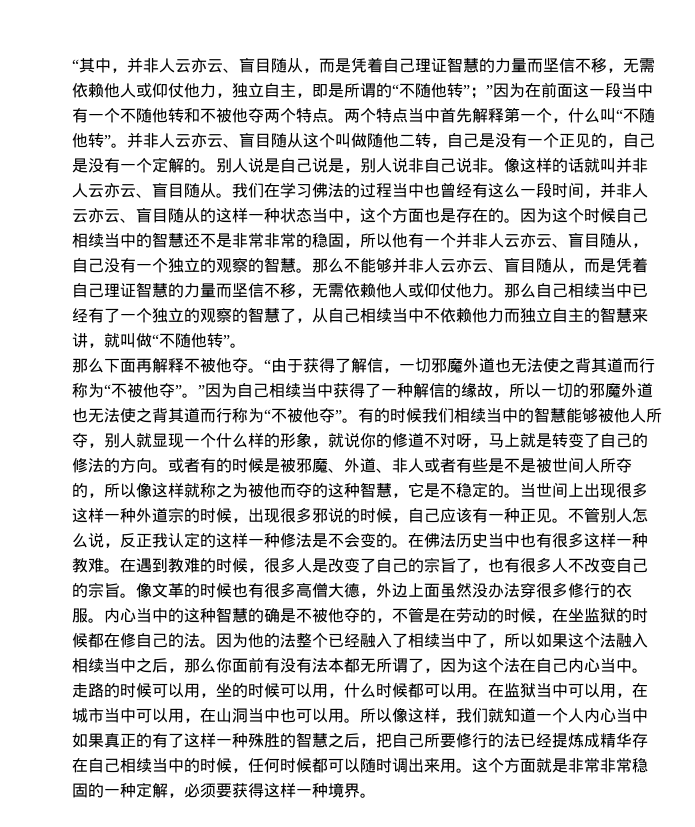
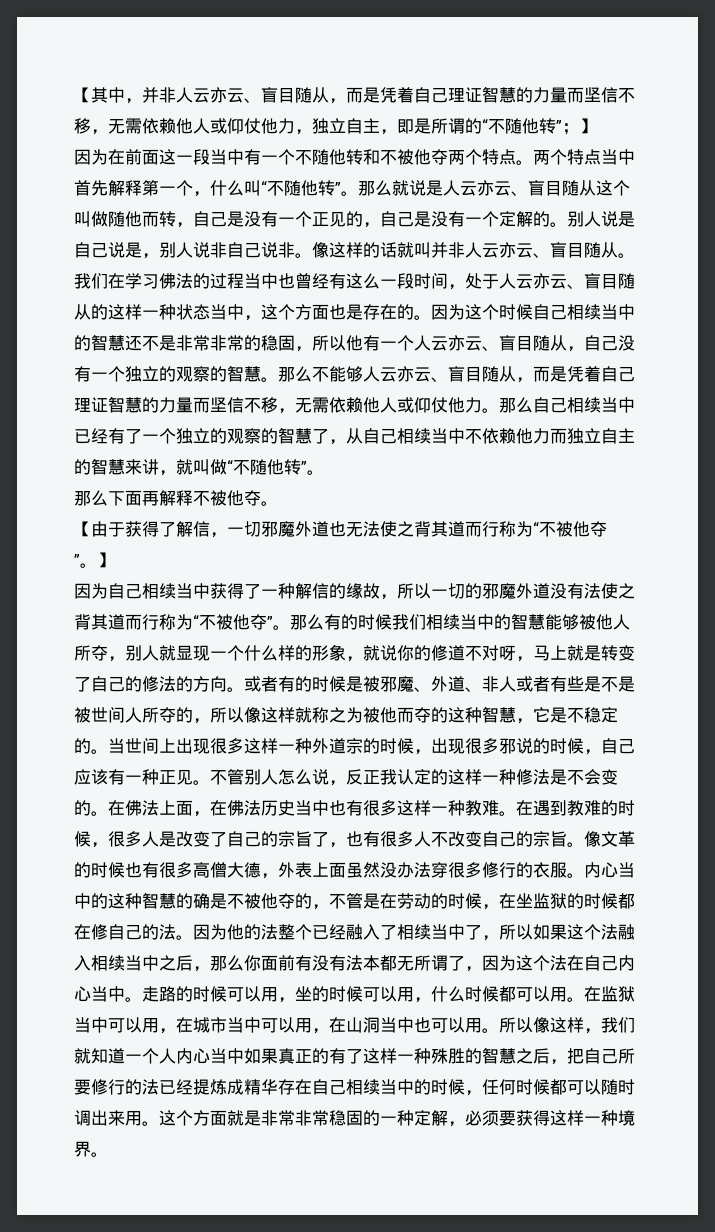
[72,59,79,71] “ -> [74,87,91,103] 【
[486,85,493,96] ” -> [579,118,596,134] 】 //
[127,132,159,148] 并非 -> [358,180,443,196] 那么就说是
[399,134,415,146] 二 -> [142,211,159,227] 而
[600,182,632,198] 并非 -> [465,273,499,289] 处于
[456,232,488,248] 并非 -> (414, 343) none
[392,257,424,273] 并非 -> (363, 374) none
[264,359,271,371] “ -> [74,521,91,537] // 【
[198,385,205,396] ” -> [97,552,114,568] 】 //
[72,408,104,423] 也无 -> [550,583,584,599] 没有
(358, 420) none -> [290,614,324,630] 那么
(456, 540) none -> [159,800,261,817] 上面，在佛法
[392,583,408,598] 边 -> [295,862,312,878] 表

